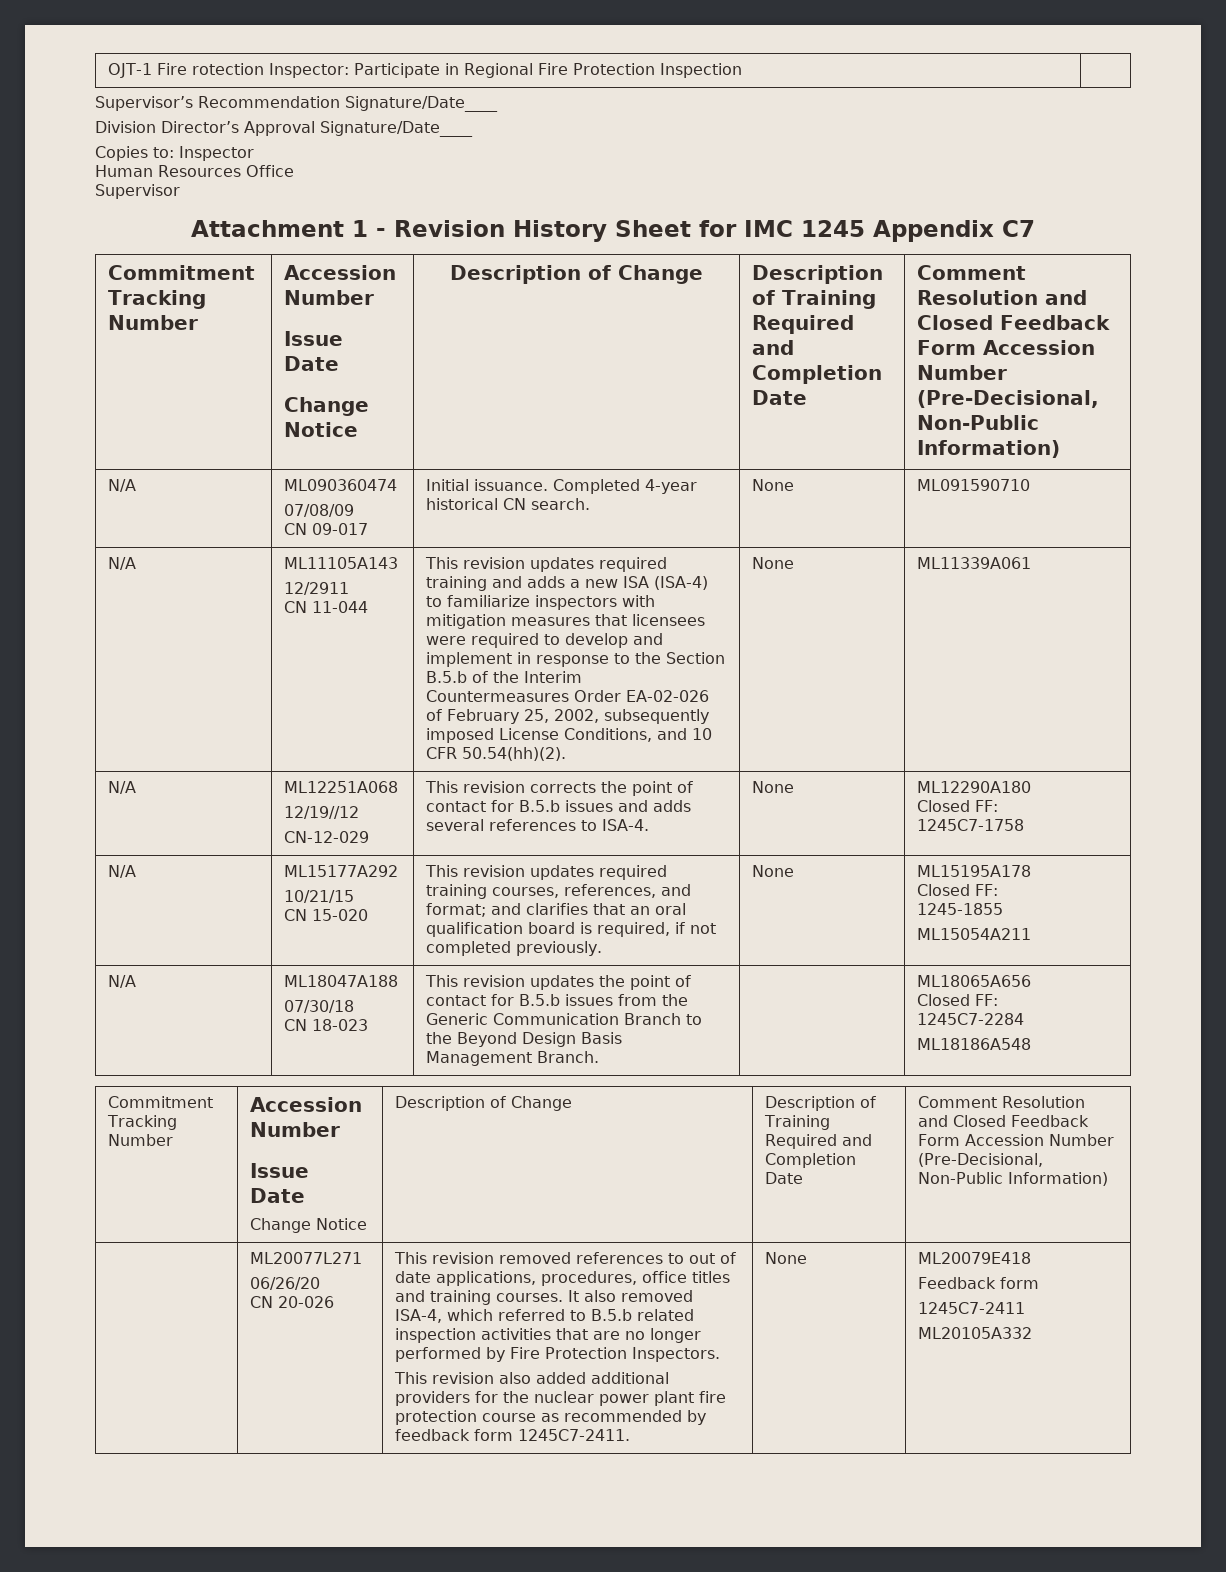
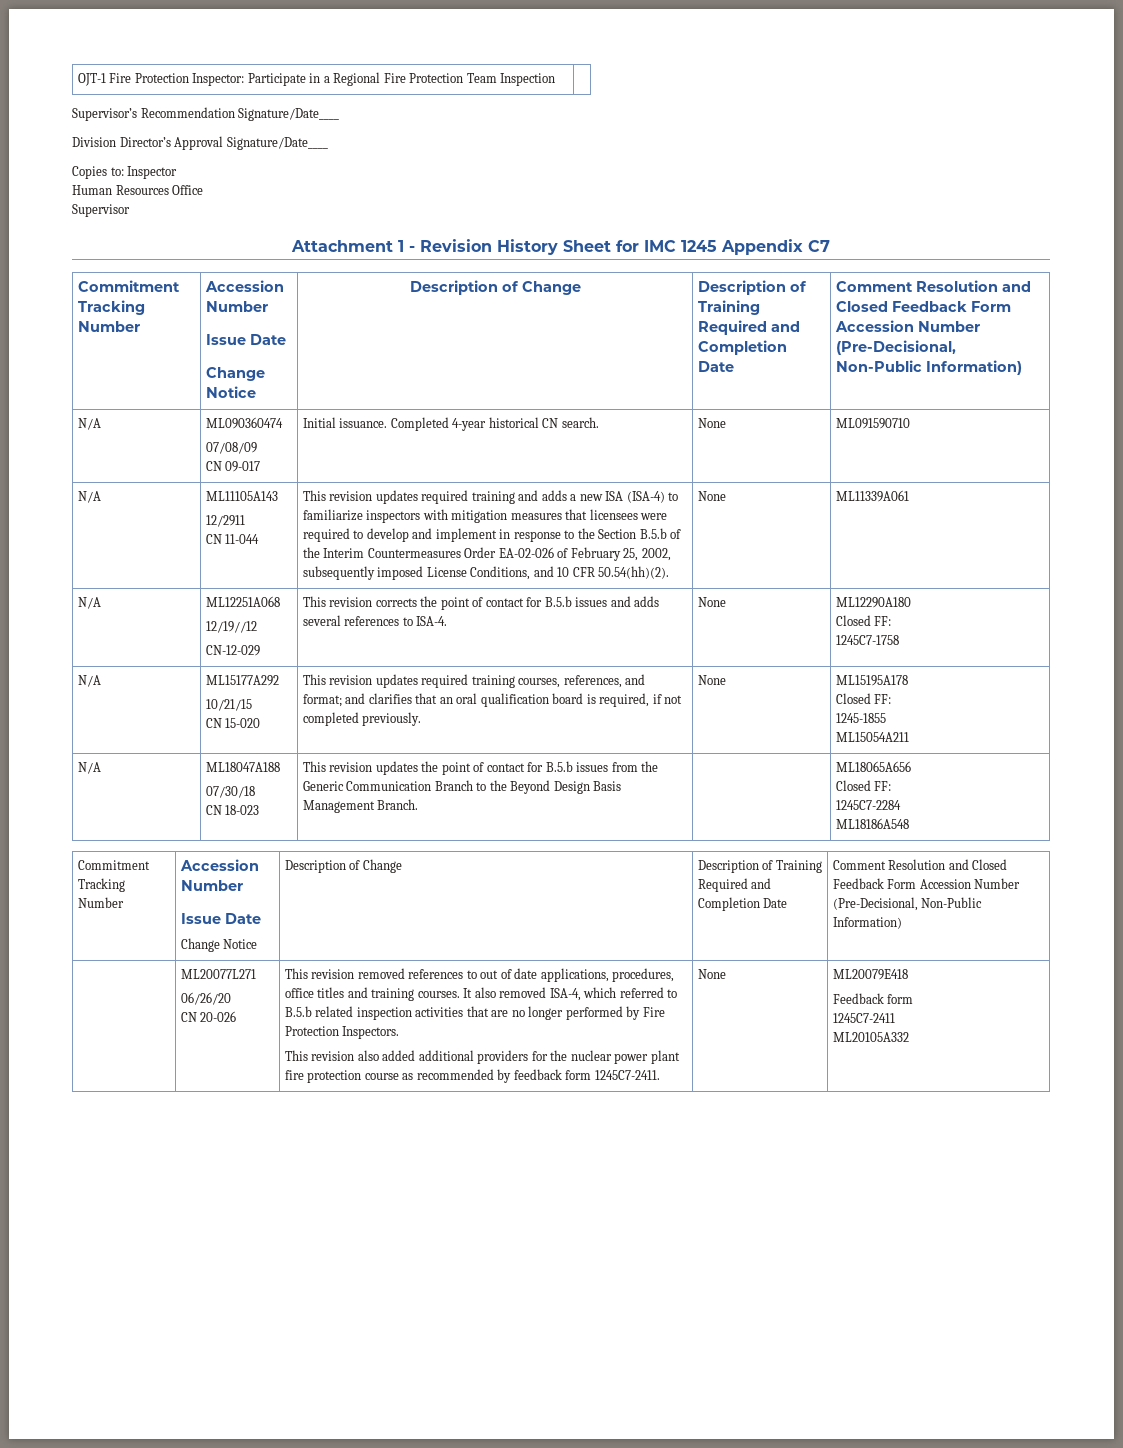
[191,63,264,75] rotection -> [134,73,189,83] Protection
(459, 69) none -> [323,76,330,83] a
(655, 69) none -> [466,73,497,83] Team

